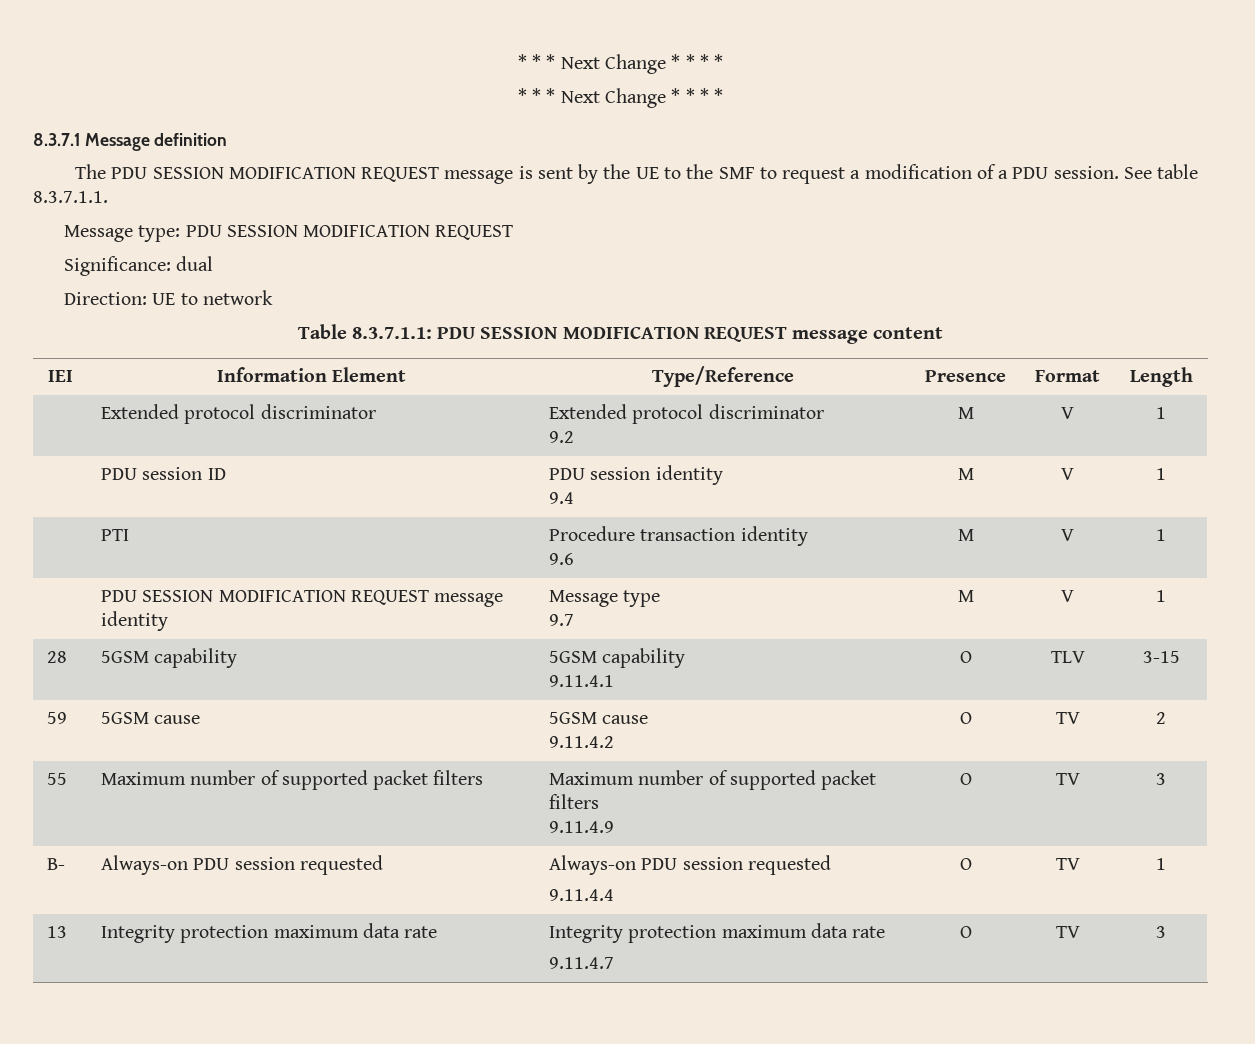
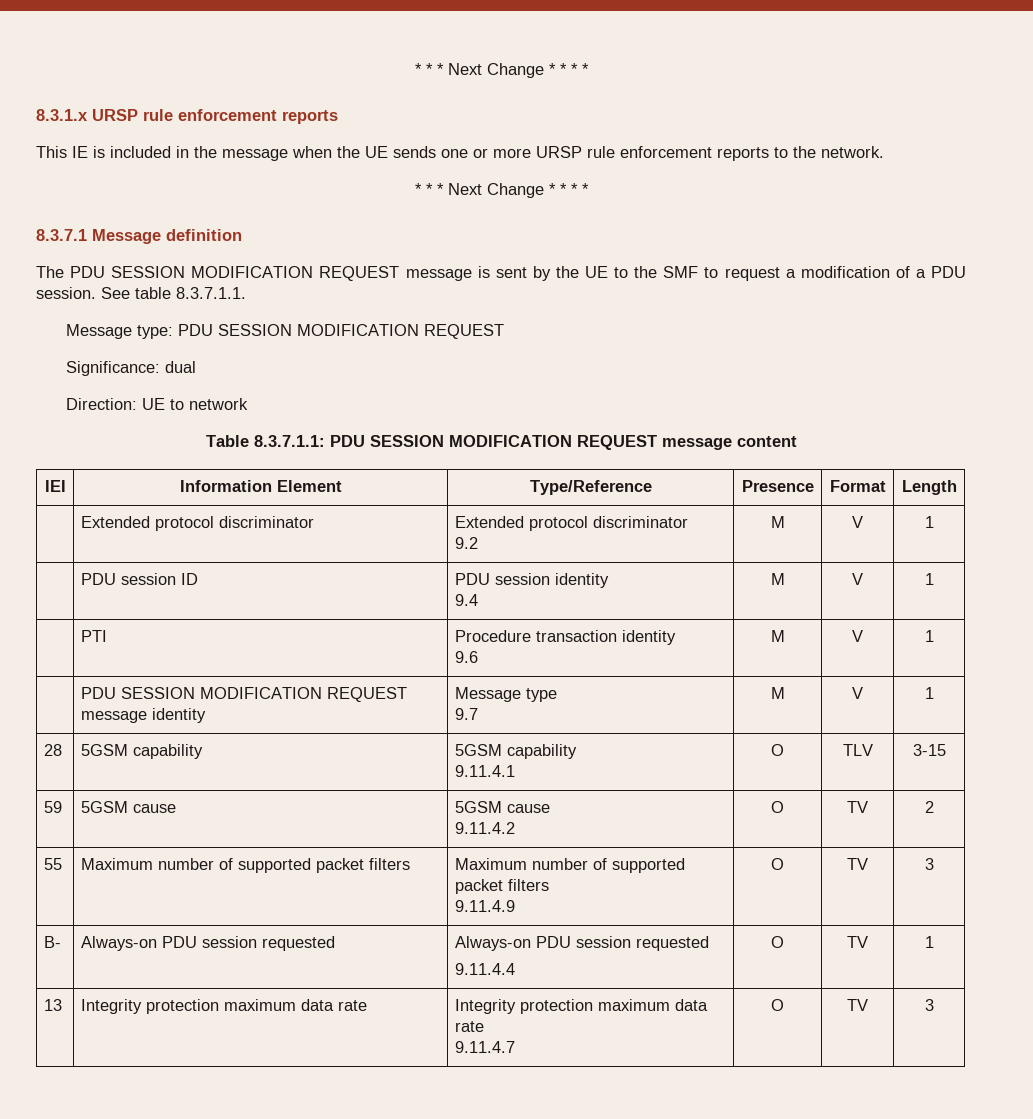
[517,54,724,74] * * * Next Change * * * * -> [414,63,589,78] [36,109,338,124] [36,146,884,161] * * * Next Change * * * * // 8.3.1.x URSP rule enforcement reports // This IE is included in the message when the UE sends one or more URSP rule enforcement reports to the network.

